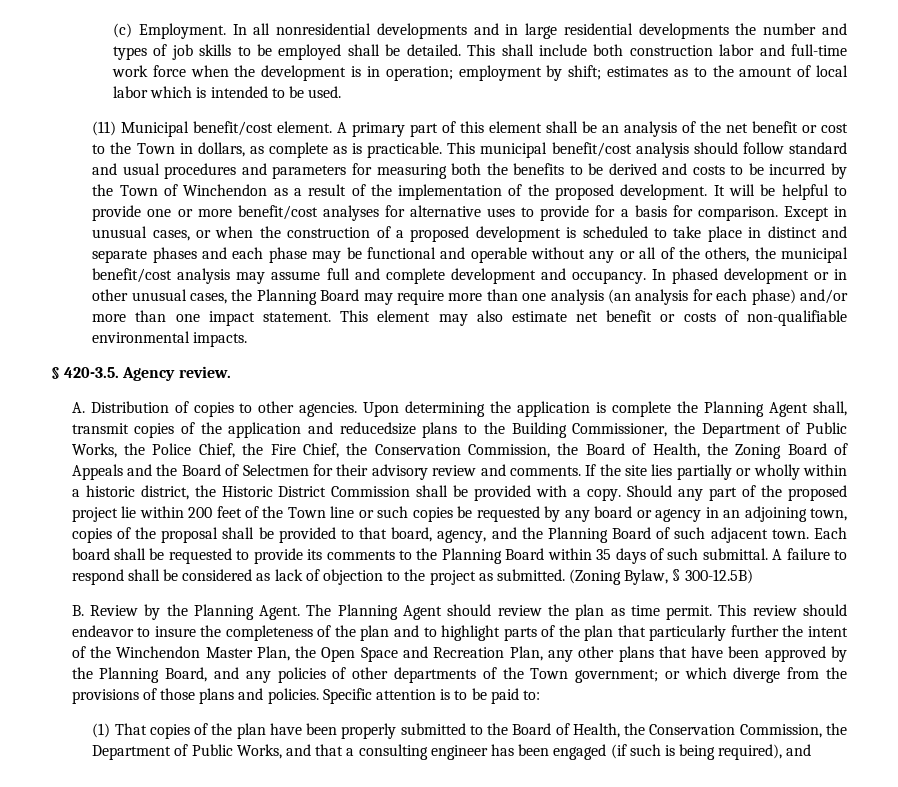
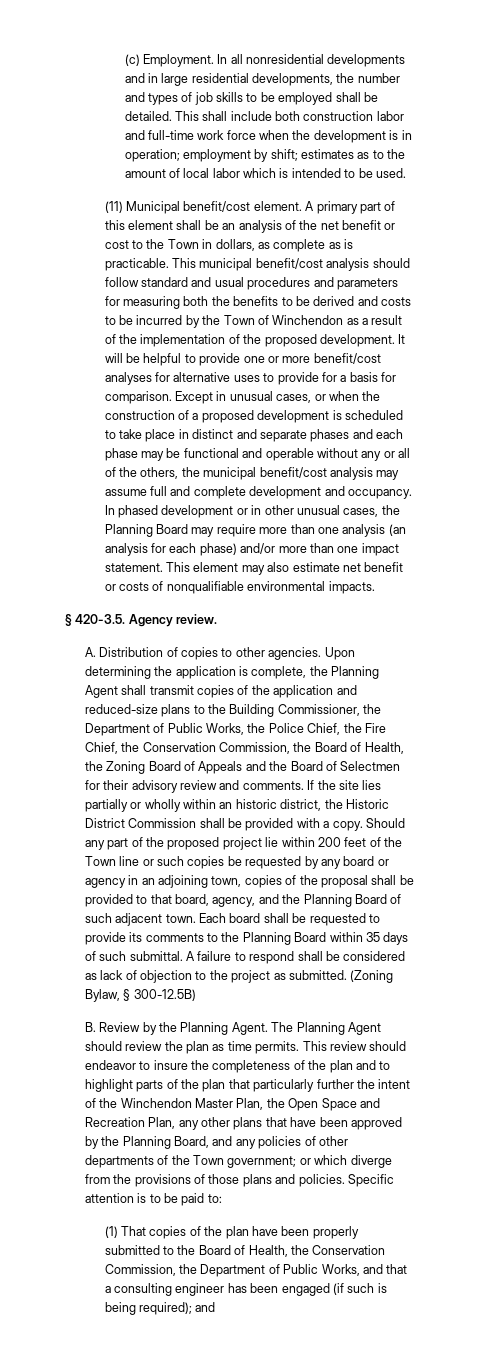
[638,23,729,39] developments -> [252,73,334,86] developments,
[746,310,847,326] non-qualifiable -> [166,581,244,594] nonqualifiable
[612,401,672,417] complete -> [251,666,307,679] complete,
[813,401,848,416] shall, -> [121,685,147,695] shall
[339,422,416,435] reducedsize -> [84,704,158,714] reduced-size
[71,489,80,497] a -> [219,802,233,809] an
[666,605,713,620] permit. -> [255,1041,300,1054] permits.
[718,744,783,760] required), -> [139,1302,193,1315] required);

